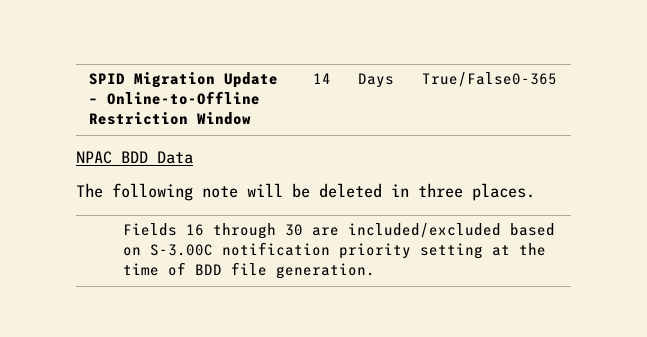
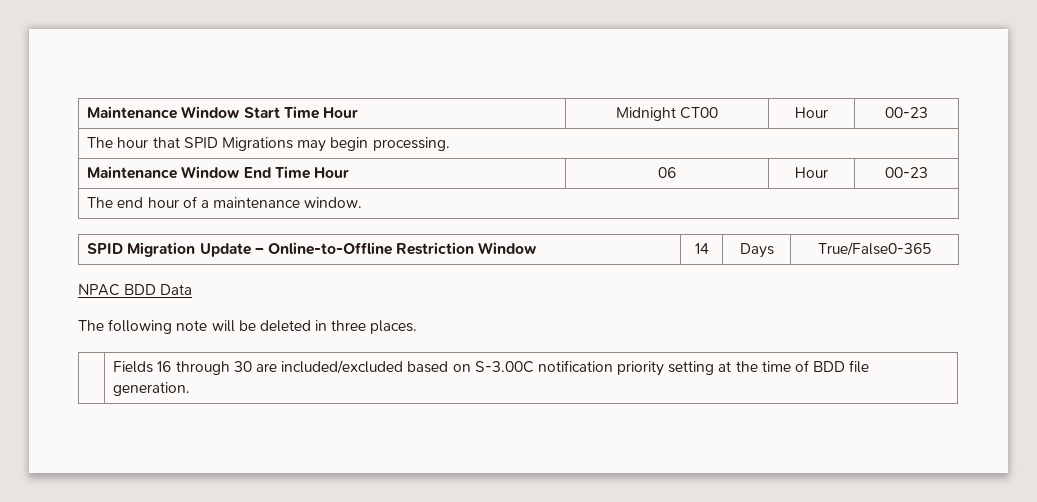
(89, 79) none -> [87,106,358,119] [615,107,719,121] [795,107,828,118] [885,107,928,118] [87,137,450,152] [87,166,349,179] [658,167,676,178] [795,167,828,178] [885,167,928,178] [87,196,363,208] Maintenance Window Start Time Hour | Midnight CT00 | Hour | 00-23 // The hour that SPID Migrations may begin processing. // Maintenance Window End Time Hour | 06 | Hour | 00-23 // The end hour of a maintenance window. //

